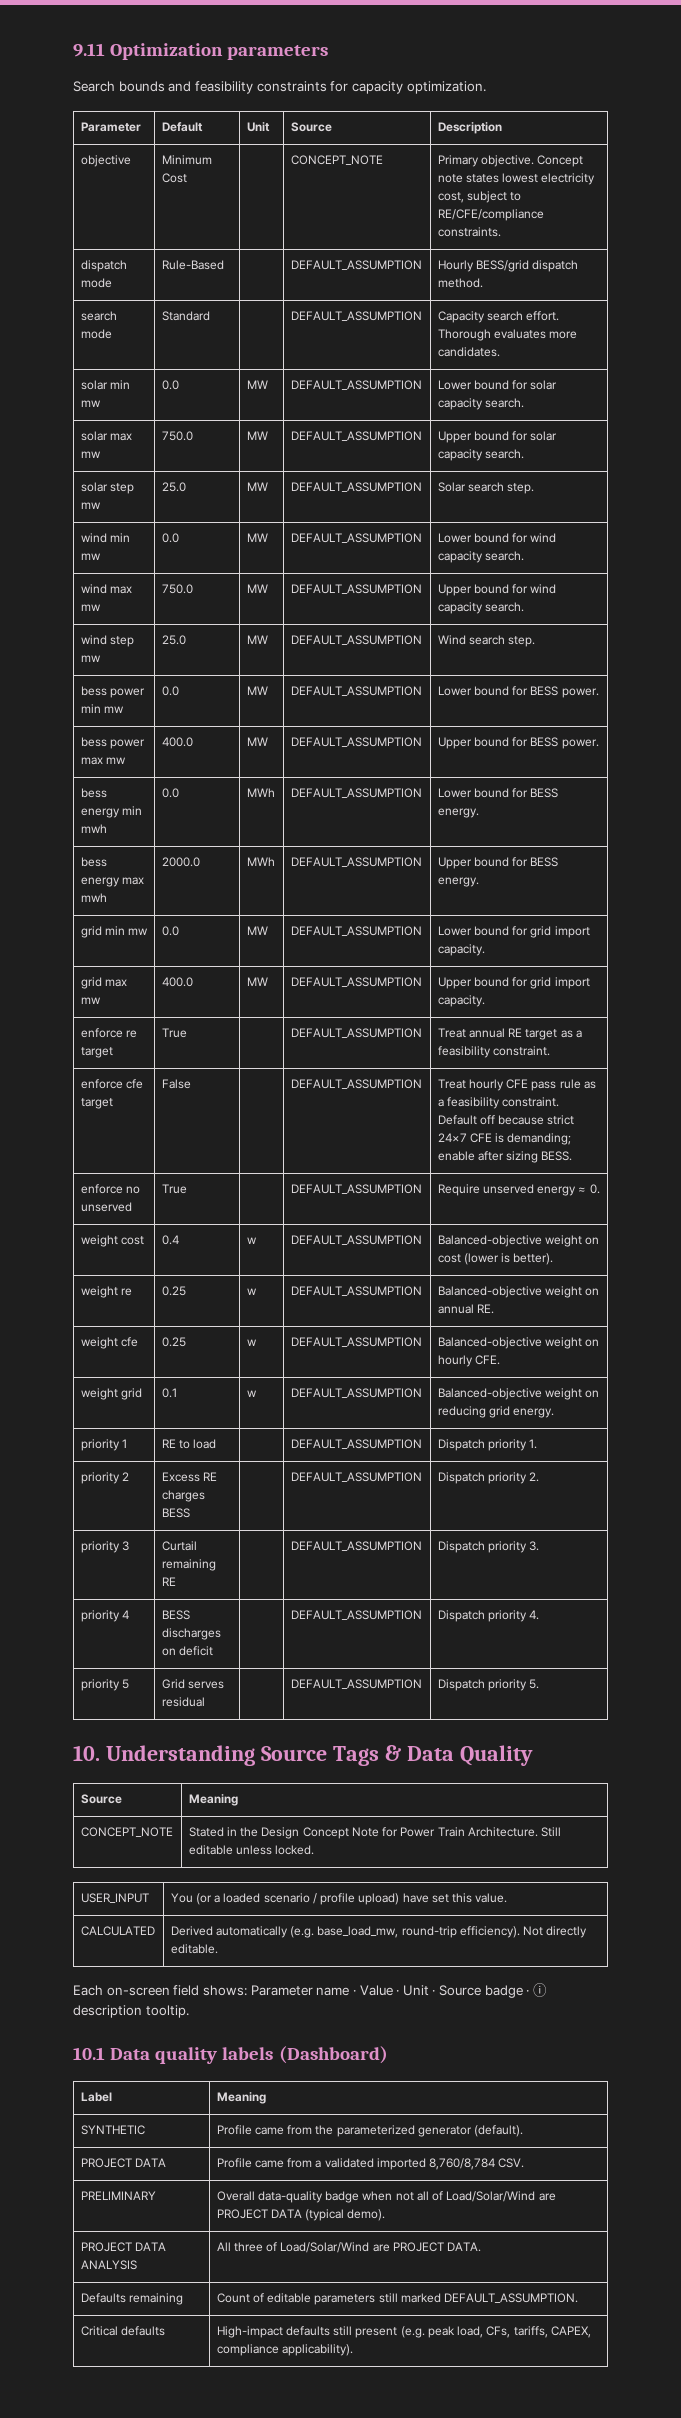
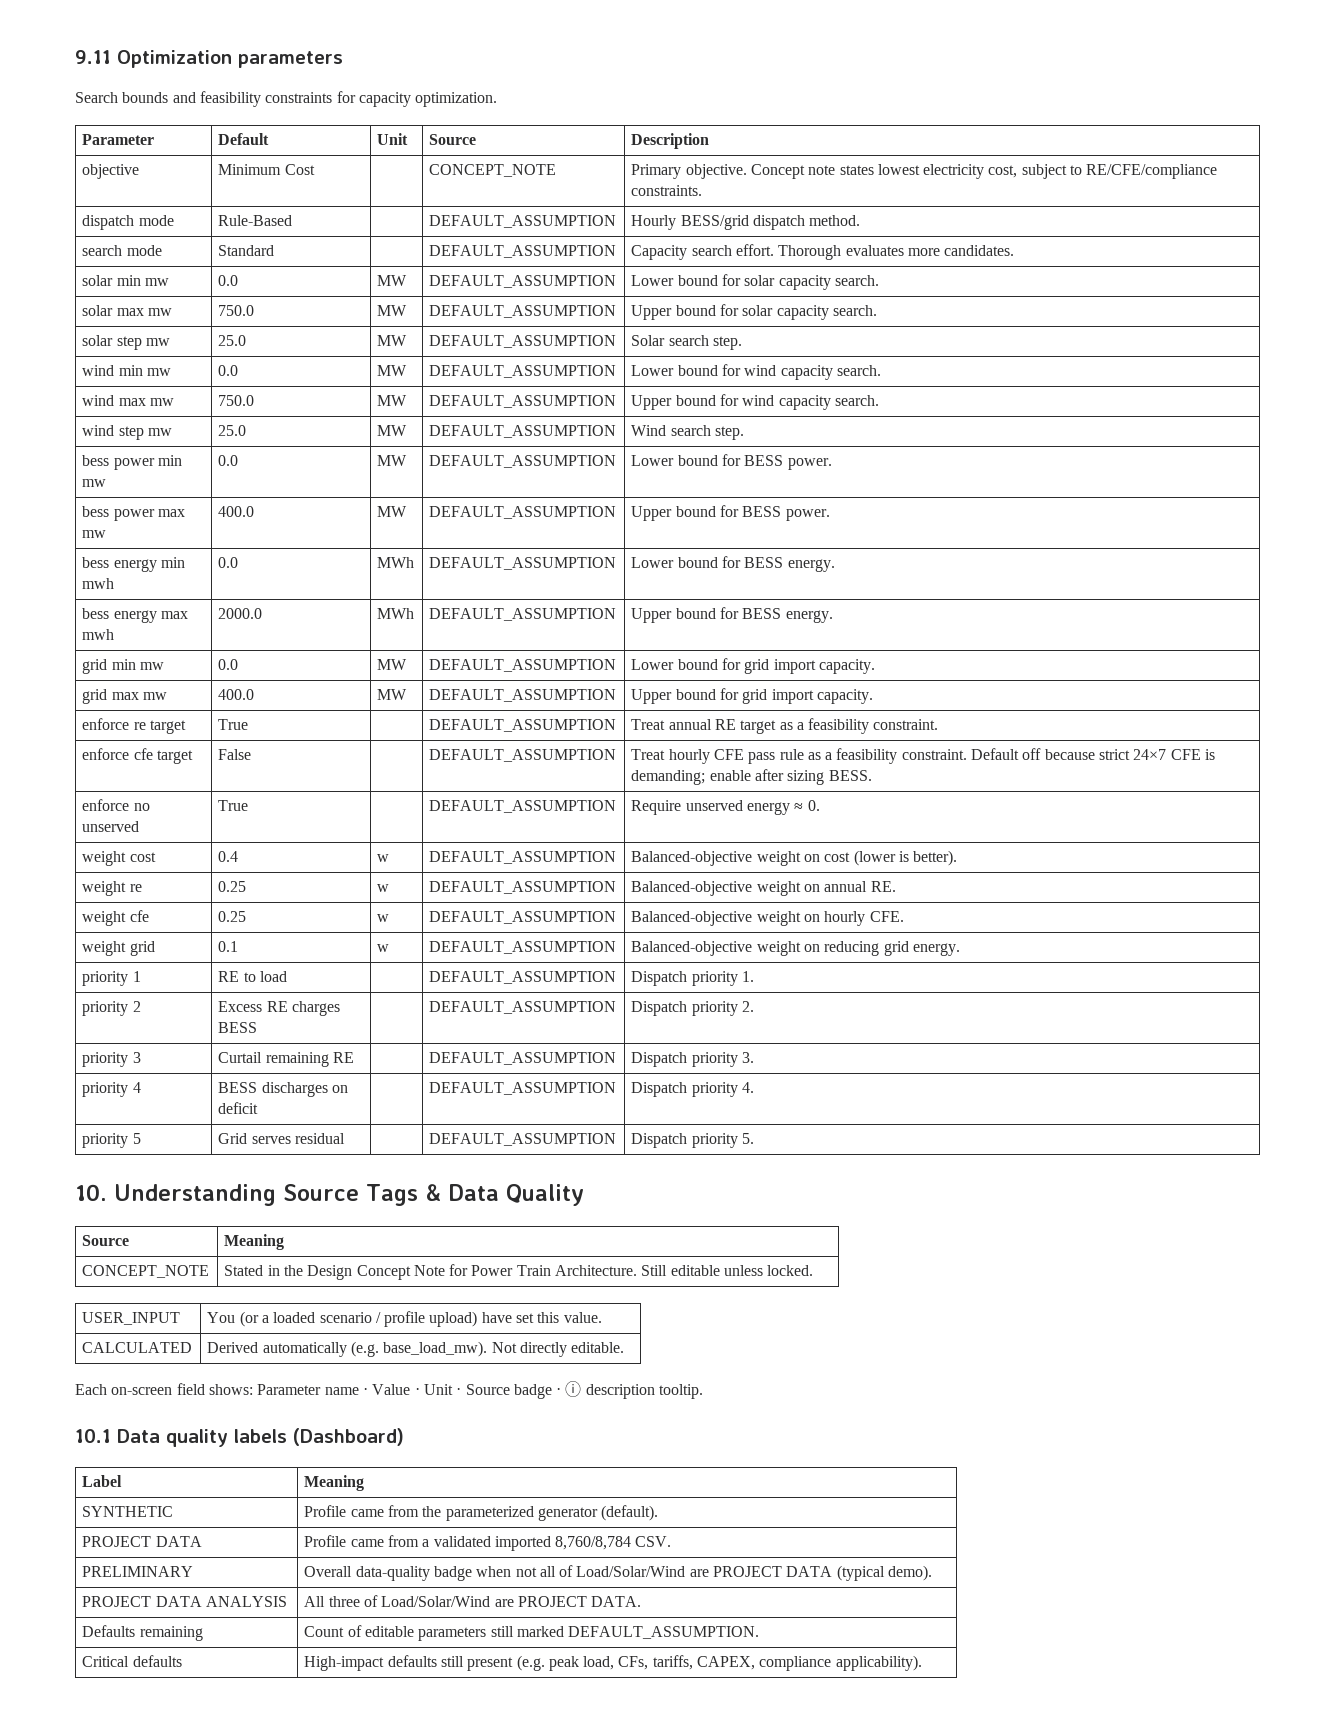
[317,1926,520,1938] base_load_mw, round-trip efficiency). -> [383,1341,488,1357] base_load_mw).

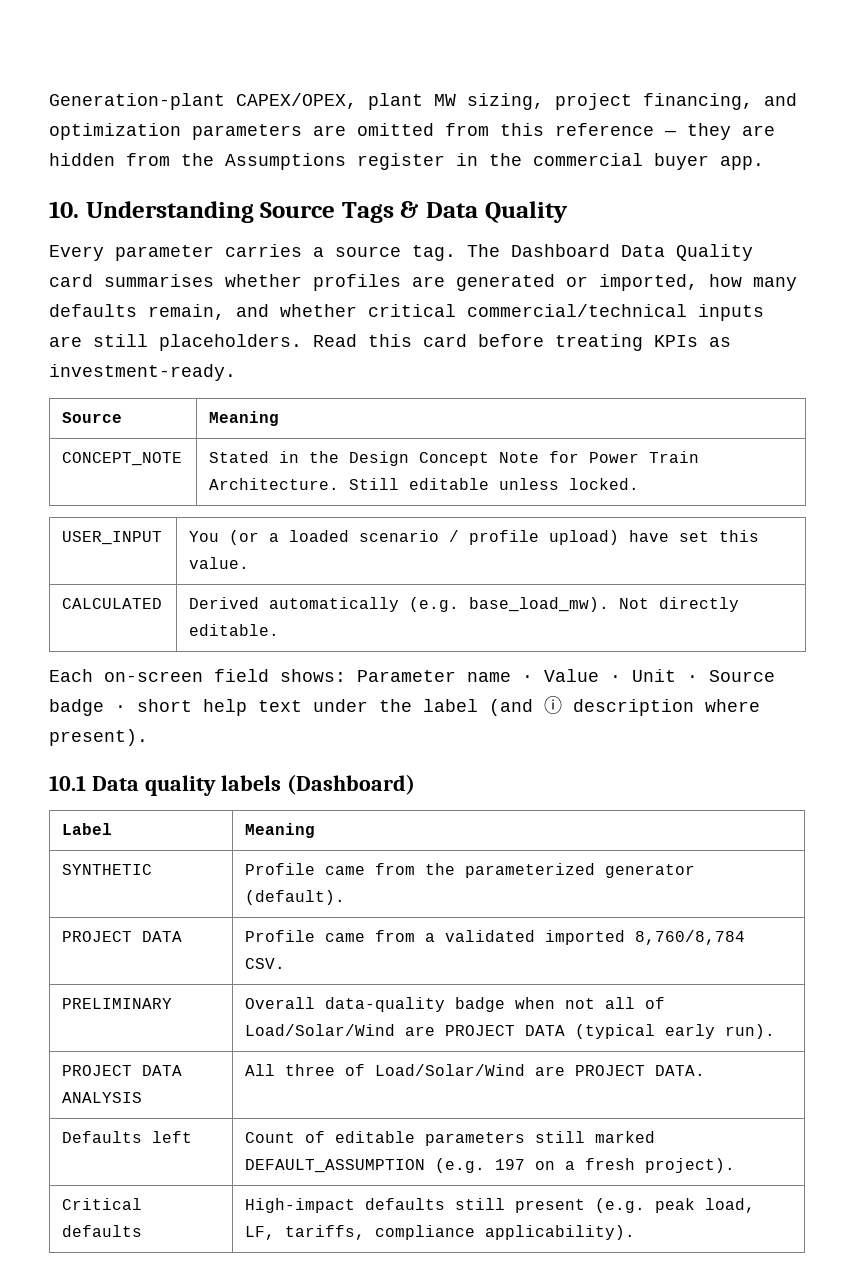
[75,50,343,68] [75,91,498,107] [82,134,155,145] [218,133,270,145] [377,133,409,145] [429,134,477,145] [631,133,710,149] [82,164,140,179] [218,164,315,175] [429,164,557,177] [631,164,1218,179] [631,185,703,196] [82,215,174,230] [218,215,293,226] [429,215,617,228] [631,215,861,230] [82,245,162,256] [218,245,275,256] [429,245,617,258] [631,244,1015,260] [82,275,169,286] [218,275,239,286] [377,275,408,286] [429,275,617,288] [631,274,879,290] [82,305,172,316] [218,305,255,316] [377,305,408,316] [429,305,617,318] [631,304,877,320] [82,335,170,350] [218,335,247,346] [377,335,408,346] [429,335,617,348] [631,335,742,350] [82,365,171,376] [218,365,239,376] [377,365,408,376] [429,365,617,378] [631,364,881,380] [82,395,174,406] [218,395,255,406] [377,395,408,406] [429,395,617,408] [631,394,879,410] [82,425,172,440] [218,425,247,436] [377,425,408,436] [429,425,617,438] [631,425,744,440] [82,455,182,470] [82,479,107,487] [218,455,239,466] [377,455,408,466] [429,455,617,468] [631,454,832,470] [82,506,185,521] [82,530,107,538] [218,506,255,517] [377,506,408,517] [429,506,617,519] [631,505,830,521] [82,557,185,572] [82,578,115,589] [218,557,239,568] [377,557,415,568] [429,557,617,570] [631,556,835,572] [82,608,188,623] [82,629,115,640] [218,608,263,619] [377,608,415,619] [429,608,617,621] [631,607,833,623] [82,659,164,674] [218,659,239,670] [377,659,408,670] [429,659,617,672] [631,658,875,674] [82,689,167,704] [218,689,255,700] [377,689,408,700] [429,689,617,702] [631,688,873,704] [82,718,186,734] [218,719,249,730] [429,719,617,732] [631,718,939,734] [82,748,193,764] [218,749,252,760] [429,749,617,762] [631,748,1216,764] [631,769,872,785] [82,799,150,811] [82,821,140,832] [218,800,249,811] [429,800,617,813] [631,800,820,815] [82,851,156,866] [218,851,239,862] [377,854,390,862] [429,851,617,864] [631,850,958,866] [82,881,142,896] [218,881,247,892] [377,884,390,892] [429,881,617,894] [631,881,896,896] [82,910,149,926] [218,911,247,922] [377,914,390,922] [429,911,617,924] [631,911,904,926] [82,941,155,956] [218,941,239,952] [377,944,390,952] [429,941,617,954] [631,941,960,956] [82,971,141,986] [218,971,287,982] [429,971,617,984] [631,971,754,986] [82,1001,141,1016] [218,1001,340,1016] [218,1022,258,1033] [429,1001,617,1014] [631,1001,754,1016] [82,1052,141,1067] [218,1052,354,1067] [429,1052,617,1065] [631,1052,754,1067] [82,1082,141,1097] [218,1082,348,1097] [218,1102,259,1114] [429,1082,617,1095] [631,1082,754,1097] [82,1133,141,1148] [218,1133,345,1144] [429,1133,617,1146] [631,1133,754,1148] 9.11 Optimization parameters // Search bounds and feasibility constraints for capacity optimization. // Parameter | Default | Unit | Source | Description // objective | Minimum Cost | | CONCEPT_NOTE | Primary objective. Concept note states lowest electricity cost, subject to RE/CFE/compliance constraints. // dispatch mode | Rule-Based | | DEFAULT_ASSUMPTION | Hourly BESS/grid dispatch method. // search mode | Standard | | DEFAULT_ASSUMPTION | Capacity search effort. Thorough evaluates more candidates. // solar min mw | 0.0 | MW | DEFAULT_ASSUMPTION | Lower bound for solar capacity search. // solar max mw | 750.0 | MW | DEFAULT_ASSUMPTION | Upper bound for solar capacity search. // solar step mw | 25.0 | MW | DEFAULT_ASSUMPTION | Solar search step. // wind min mw | 0.0 | MW | DEFAULT_ASSUMPTION | Lower bound for wind capacity search. // wind max mw | 750.0 | MW | DEFAULT_ASSUMPTION | Upper bound for wind capacity search. // wind step mw | 25.0 | MW | DEFAULT_ASSUMPTION | Wind search step. // bess power min mw | 0.0 | MW | DEFAULT_ASSUMPTION | Lower bound for BESS power. // bess power max mw | 400.0 | MW | DEFAULT_ASSUMPTION | Upper bound for BESS power. // bess energy min mwh | 0.0 | MWh | DEFAULT_ASSUMPTION | Lower bound for BESS energy. // bess energy max mwh | 2000.0 | MWh | DEFAULT_ASSUMPTION | Upper bound for BESS energy. // grid min mw | 0.0 | MW | DEFAULT_ASSUMPTION | Lower bound for grid import capacity. // grid max mw | 400.0 | MW | DEFAULT_ASSUMPTION | Upper bound for grid import capacity. // enforce re target | True | | DEFAULT_ASSUMPTION | Treat annual RE target as a feasibility constraint. // enforce cfe target | False | | DEFAULT_ASSUMPTION | Treat hourly CFE pass rule as a feasibility constraint. Default off because strict 24×7 CFE is demanding; enable after sizing BESS. // enforce no unserved | True | | DEFAULT_ASSUMPTION | Require unserved energy ≈ 0. // weight cost | 0.4 | w | DEFAULT_ASSUMPTION | Balanced-objective weight on cost (lower is better). // weight re | 0.25 | w | DEFAULT_ASSUMPTION | Balanced-objective weight on annual RE. // weight cfe | 0.25 | w | DEFAULT_ASSUMPTION | Balanced-objective weight on hourly CFE. // weight grid | 0.1 | w | DEFAULT_ASSUMPTION | Balanced-objective weight on reducing grid energy. // priority 1 | RE to load | | DEFAULT_ASSUMPTION | Dispatch priority 1. // priority 2 | Excess RE charges BESS | | DEFAULT_ASSUMPTION | Dispatch priority 2. // priority 3 | Curtail remaining RE | | DEFAULT_ASSUMPTION | Dispatch priority 3. // priority 4 | BESS discharges on deficit | | DEFAULT_ASSUMPTION | Dispatch priority 4. // priority 5 | Grid serves residual | | DEFAULT_ASSUMPTION | Dispatch priority 5. -> [49,93,797,110] [49,123,775,140] [49,153,764,170] Generation-plant CAPEX/OPEX, plant MW sizing, project financing, and optimization parameters are omitted from this reference — they are hidden from the Assumptions register in the commercial buyer app.
(584, 1195) none -> [49,244,753,261] [49,274,797,291] [49,304,764,321] [49,334,731,351] [49,364,236,381] // Every parameter carries a source tag. The Dashboard Data Quality card summarises whether profiles are generated or imported, how many defaults remain, and whether critical commercial/technical inputs are still placeholders. Read this card before treating KPIs as investment-ready.
[565,1381,704,1399] ⓘ description tooltip. -> [137,696,760,716] [49,729,148,746] short help text under the label (and ⓘ description where present).
[888,1565,933,1581] demo). -> [665,1024,776,1039] early run).
[139,1626,203,1641] remaining -> [152,1131,193,1143] left
[568,1626,760,1639] DEFAULT_ASSUMPTION. -> [245,1158,736,1173] DEFAULT_ASSUMPTION (e.g. 197 on a fresh project).
[618,1655,756,1670] CFs, tariffs, CAPEX, -> [245,1225,366,1240] LF, tariffs,

